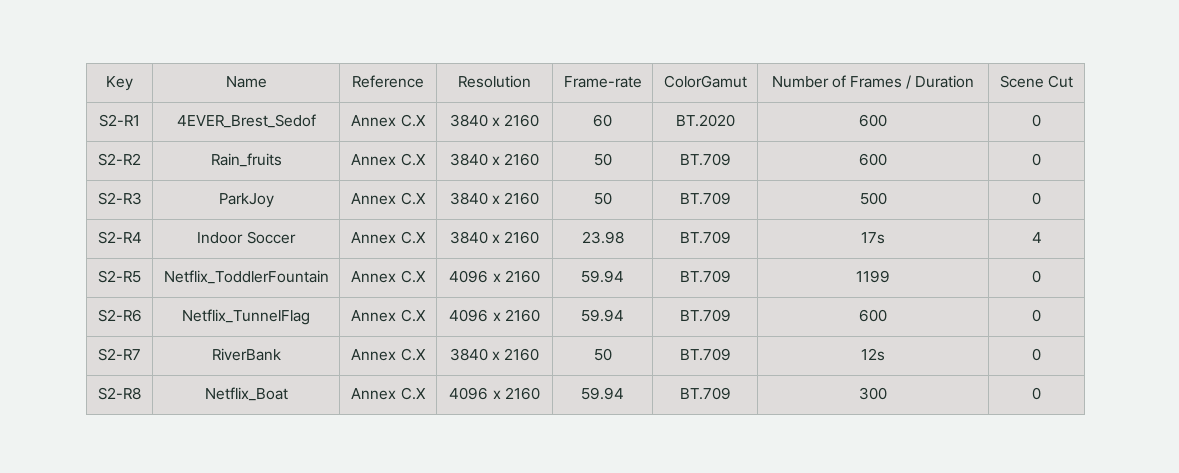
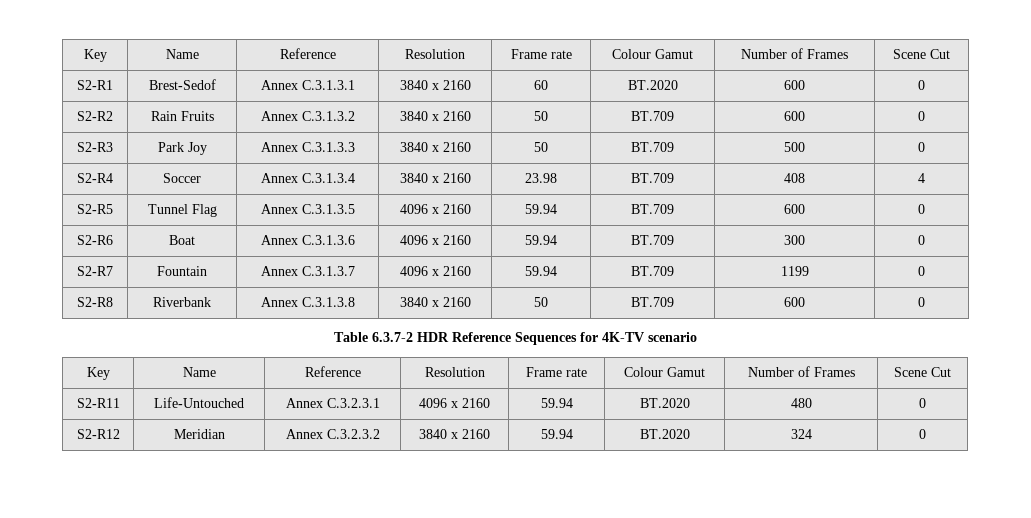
[106,76,133,91] [225,76,267,88] [352,75,424,88] [457,75,531,88] [563,76,642,88] [663,75,747,88] [771,75,975,89] Key | Name | Reference | Resolution | Frame-rate | ColorGamut | Number of Frames / Duration -> [83,49,107,62] [165,49,199,59] [279,48,336,59] [404,49,465,59] [510,49,572,59] [612,49,693,59] [741,48,848,59] Key | Name | Reference | Resolution | Frame rate | Colour Gamut | Number of Frames
[176,114,316,128] [351,114,426,127] 4EVER_Brest_Sedof | Annex C.X -> [148,79,216,90] [260,80,355,90] Brest-Sedof | Annex C.3.1.3.1
[210,153,282,167] [351,153,426,166] Rain_fruits | Annex C.X -> [150,111,214,121] [260,111,355,121] Rain Fruits | Annex C.3.1.3.2
[218,193,274,208] [351,192,426,205] ParkJoy | Annex C.X -> [157,142,207,155] [260,142,355,152] Park Joy | Annex C.3.1.3.3
[197,232,244,244] Indoor -> (113, 178) none
[400,231,426,244] C.X -> [301,173,355,183] C.3.1.3.4
[861,232,885,244] 17s -> [784,173,805,183] 408
[163,270,329,284] [351,270,426,283] Netflix_ToddlerFountain | Annex C.X -> [147,204,217,217] [260,204,355,214] [399,204,471,214] [525,204,557,214] [631,204,674,214] [784,204,805,214] [918,204,925,214] [77,235,113,245] [169,235,195,245] [260,235,355,245] [399,235,471,245] [525,235,557,245] [631,235,674,245] [784,235,805,245] [918,235,925,245] [77,266,113,276] [157,266,207,276] [260,266,355,276] Tunnel Flag | Annex C.3.1.3.5 | 4096 x 2160 | 59.94 | BT.709 | 600 | 0 // S2-R6 | Boat | Annex C.3.1.3.6 | 4096 x 2160 | 59.94 | BT.709 | 300 | 0 // S2-R7 | Fountain | Annex C.3.1.3.7
[97,309,142,322] [182,309,310,325] [351,309,426,322] [449,309,540,322] [581,309,624,322] [679,309,731,322] [859,309,887,322] [1032,309,1041,322] [98,348,141,361] [211,348,281,361] [351,348,426,361] [449,348,540,361] [593,348,612,361] [679,348,731,361] [861,348,885,361] [1032,348,1041,361] [98,387,141,400] [204,387,288,401] [351,387,426,400] [449,387,540,400] [581,387,624,400] [679,387,731,400] [859,387,887,400] [1032,387,1041,400] S2-R6 | Netflix_TunnelFlag | Annex C.X | 4096 x 2160 | 59.94 | BT.709 | 600 | 0 // S2-R7 | RiverBank | Annex C.X | 3840 x 2160 | 50 | BT.709 | 12s | 0 // S2-R8 | Netflix_Boat | Annex C.X | 4096 x 2160 | 59.94 | BT.709 | 300 | 0 -> [77,297,113,307] [153,297,211,307] [260,297,355,307] [399,297,471,307] [534,297,548,307] [631,297,674,307] [784,297,805,307] [918,297,925,307] [334,332,697,345] [86,367,110,380] [182,367,216,377] [304,366,361,377] [424,367,485,377] [526,367,587,377] [624,367,705,377] [747,366,855,377] [894,367,951,377] [76,398,120,408] [154,397,244,408] [285,398,380,408] [418,398,490,408] [540,398,573,408] [639,398,690,408] [790,398,812,408] [919,398,926,408] [76,429,120,439] [173,429,225,439] [285,429,380,439] [418,429,490,439] [540,429,573,439] [639,429,690,439] [790,429,812,439] [919,429,926,439] S2-R8 | Riverbank | Annex C.3.1.3.8 | 3840 x 2160 | 50 | BT.709 | 600 | 0 // Table 6.3.7-2 HDR Reference Sequences for 4K-TV scenario // Key | Name | Reference | Resolution | Frame rate | Colour Gamut | Number of Frames | Scene Cut // S2-R11 | Life-Untouched | Annex C.3.2.3.1 | 4096 x 2160 | 59.94 | BT.2020 | 480 | 0 // S2-R12 | Meridian | Annex C.3.2.3.2 | 3840 x 2160 | 59.94 | BT.2020 | 324 | 0

